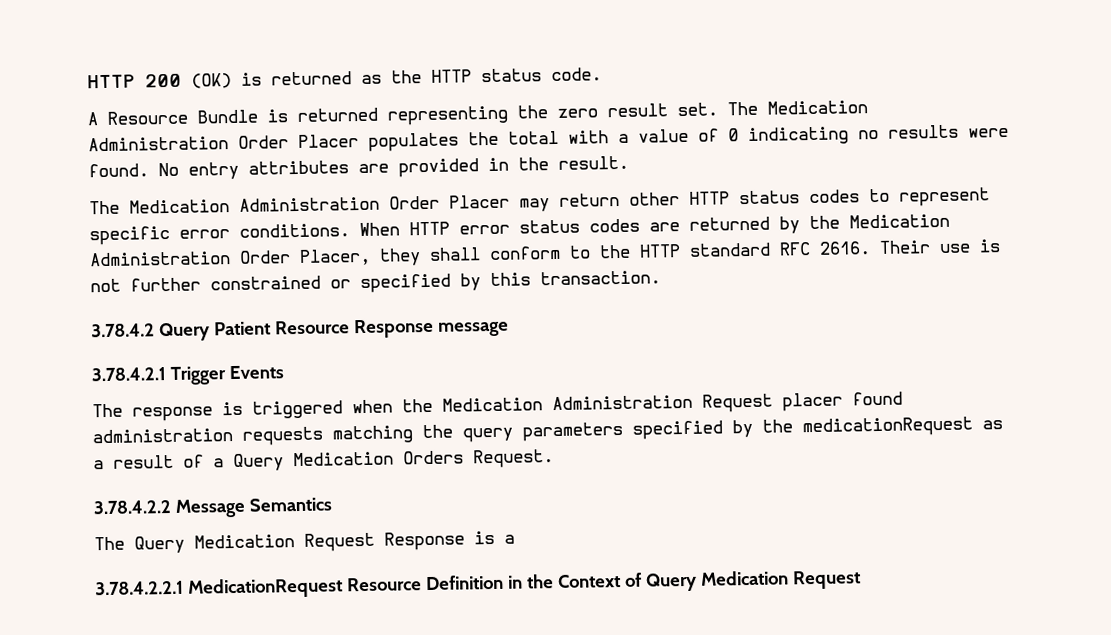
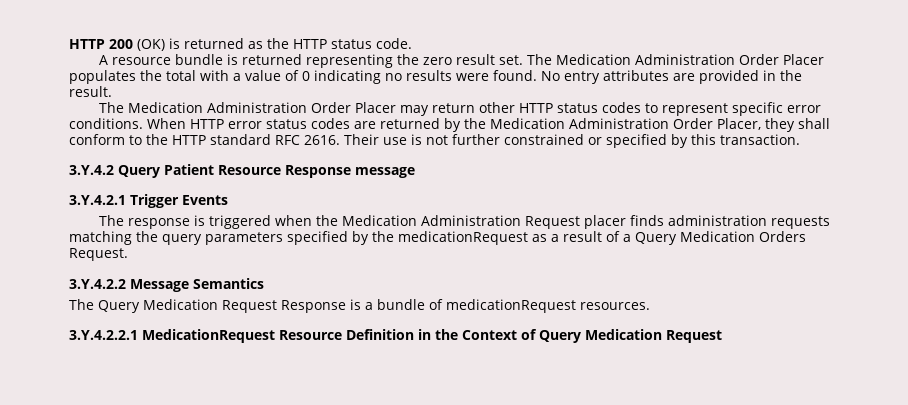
[107,109,258,125] Resource Bundle -> [111,54,223,65] resource bundle
[91,323,155,338] 3.78.4.2 -> [69,165,114,175] 3.Y.4.2
[91,367,166,382] 3.78.4.2.1 -> [69,195,126,205] 3.Y.4.2.1
[852,391,903,406] found -> [629,215,664,226] finds
[93,499,171,515] 3.78.4.2.2 -> [69,279,126,289] 3.Y.4.2.2
[95,580,184,596] // 3.78.4.2.2.1 -> [377,299,650,313] [69,330,138,340] bundle of medicationRequest resources. // 3.Y.4.2.2.1

